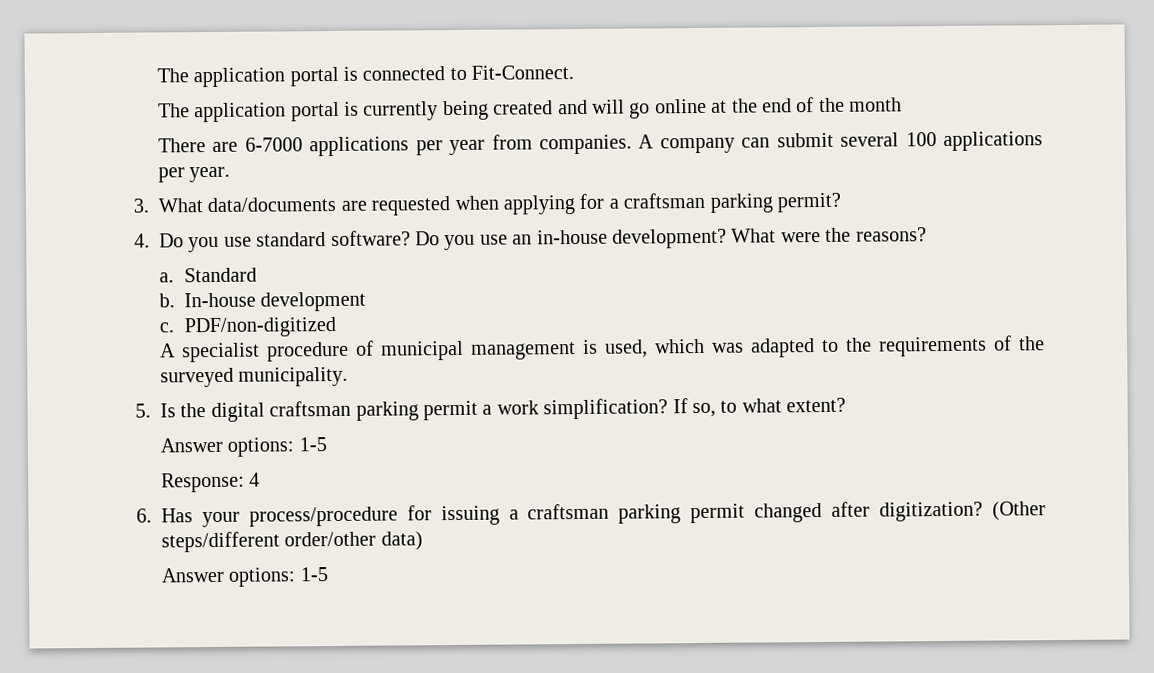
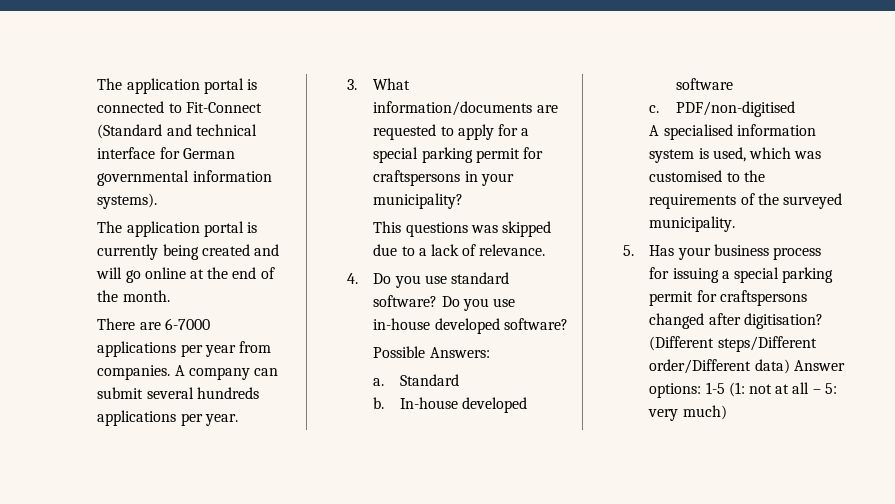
[471,65,575,80] Fit-Connect. -> [185,102,262,113] [97,124,257,139] [97,147,235,159] [97,170,272,186] [97,193,158,209] Fit-Connect (Standard and technical interface for German governmental information systems).
[849,97,903,112] month -> [122,290,170,302] month.
[905,132,937,147] 100 -> [196,387,259,399] hundreds
[207,196,337,213] data/documents -> [373,101,533,116] information/documents
[454,192,841,215] when applying for a craftsman parking permit? -> [440,124,530,140] [373,147,543,163] [373,170,514,186] [373,193,464,209] [373,221,551,237] [373,244,546,256] to apply for a special parking permit for craftspersons in your municipality? // This questions was skipped due to a lack of relevance.
[512,227,927,249] an in-house development? What were the reasons? -> [373,318,568,334] [373,346,490,358] in-house developed software? // Possible Answers:
[260,291,367,312] development -> [462,397,528,413] [676,78,734,90] developed software
[183,316,336,338] [159,340,576,363] PDF/non-digitized // A specialist procedure of municipal management -> [676,101,796,117] [649,124,816,140] [649,149,695,163] PDF/non-digitised // A specialised information system
[750,338,815,358] adapted -> [649,170,723,182] customised
[159,397,847,423] [159,437,327,457] [160,472,261,493] [135,501,1047,528] [160,531,423,553] [160,567,328,587] Is the digital craftsman parking permit a work simplification? If so, to what extent? // Answer options: 1-5 // Response: 4 // 6. Has your process/procedure for issuing a craftsman parking permit changed after digitization? (Other steps/different order/other data) // Answer options: 1-5 -> [649,244,821,260] [649,267,834,283] [649,290,807,306] [649,313,823,329] [649,336,817,352] [649,359,845,374] [649,382,837,398] [648,405,727,421] Has your business process for issuing a special parking permit for craftspersons changed after digitisation? (Different steps/Different order/Different data) Answer options: 1-5 (1: not at all – 5: very much)

